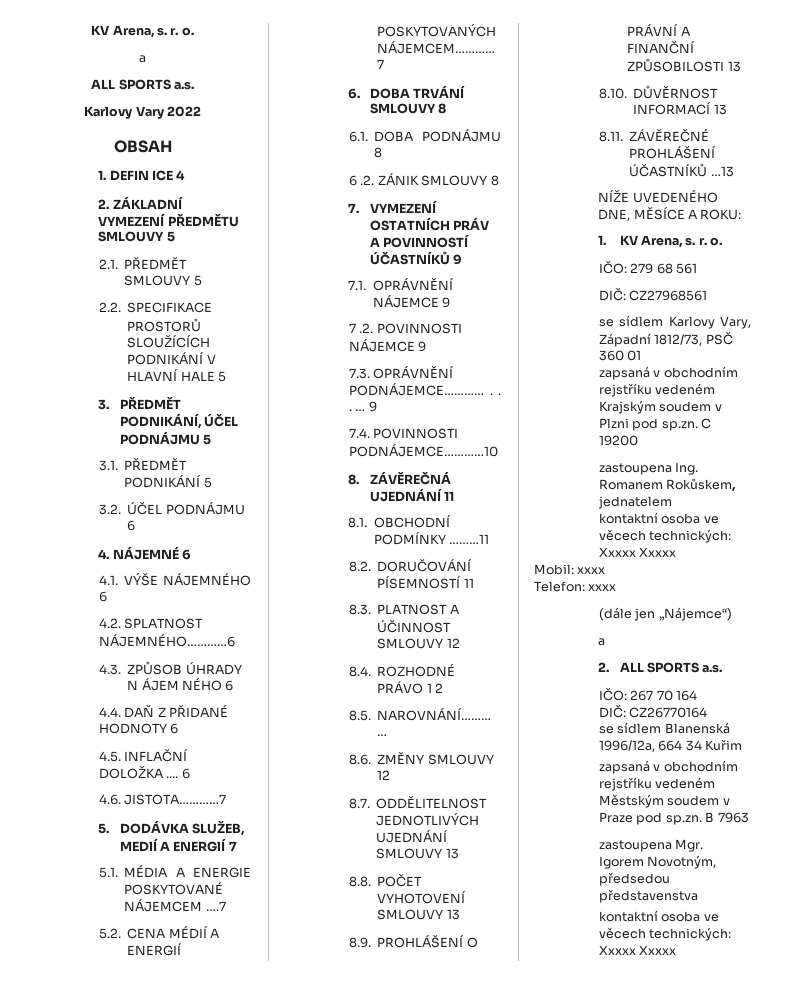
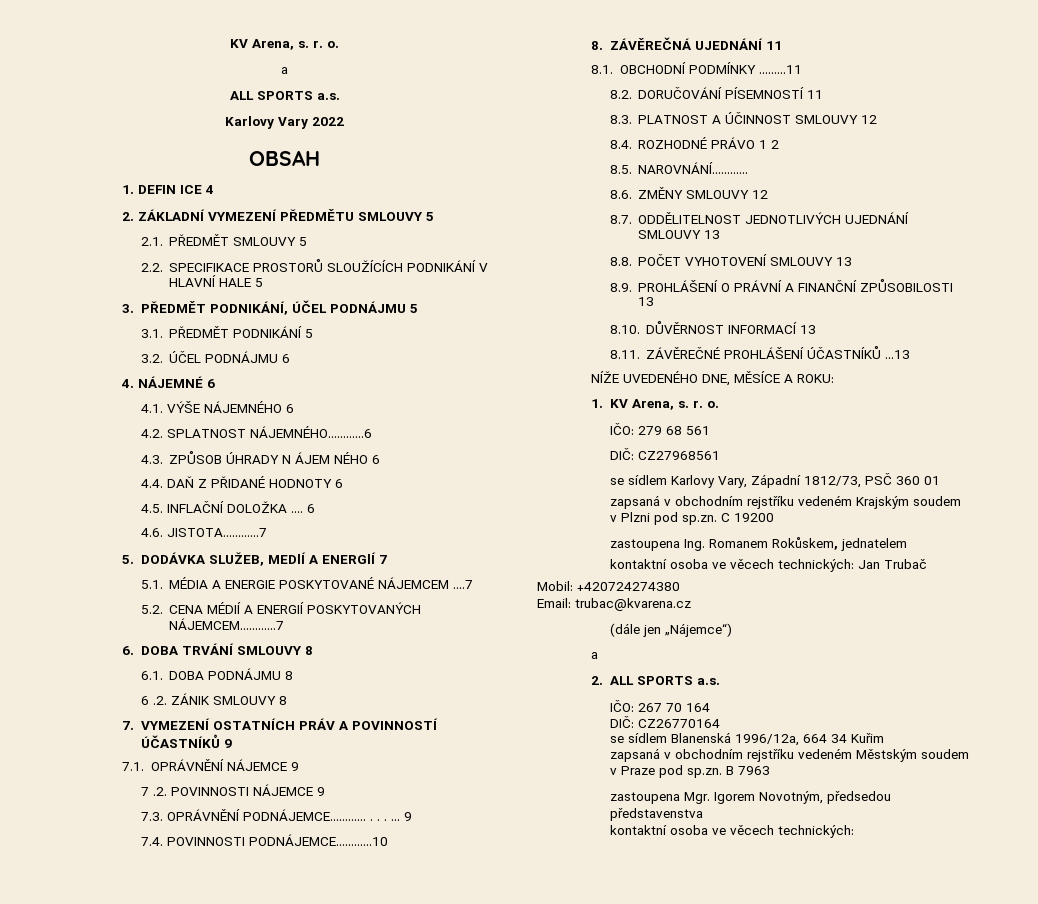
[599,547,677,557] Xxxxx Xxxxx -> [857,559,927,569] Jan Trubač
[577,567,606,574] [534,581,617,592] xxxx // Telefon: xxxx -> [577,582,680,591] [537,598,691,611] +420724274380 // Email: trubac@kvarena.cz
[599,945,677,955] Xxxxx Xxxxx -> (854, 831) none

